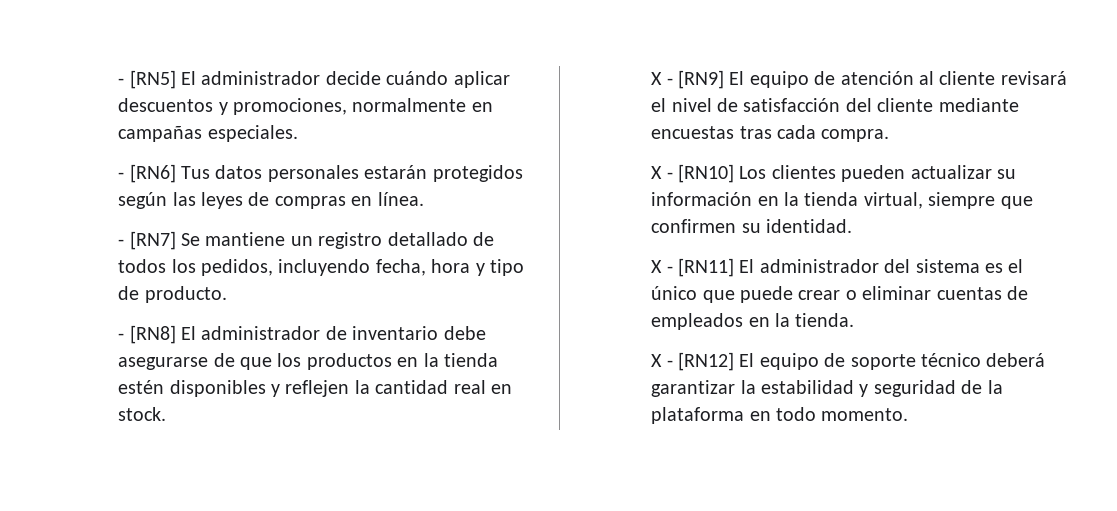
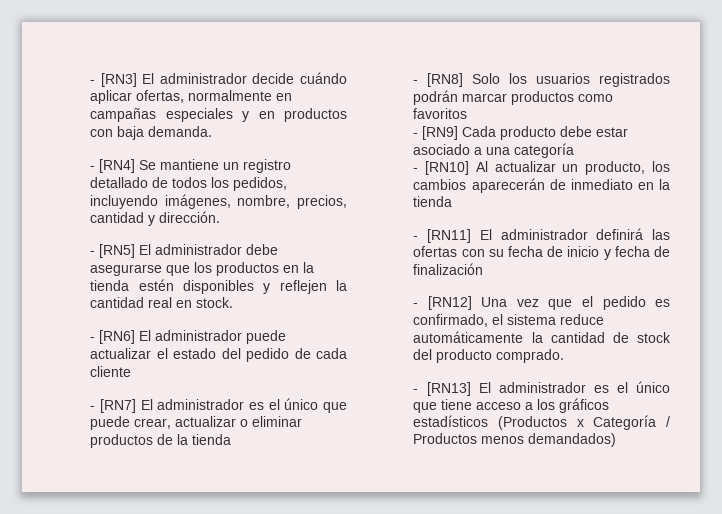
[118,70,176,89] - [RN5] -> [90,73,137,87] - [RN3]
[118,98,493,115] [118,125,298,142] [118,164,523,183] [118,192,424,209] [118,231,176,250] descuentos y promociones, normalmente en campañas especiales. // - [RN6] Tus datos personales estarán protegidos según las leyes de compras en línea. // - [RN7] -> [136,90,293,103] [90,108,347,122] [90,126,213,140] [90,159,136,173] ofertas, normalmente en campañas especiales y en productos con baja demanda. // - [RN4]
[375,259,524,276] [118,286,227,303] [118,325,439,344] fecha, hora y tipo de producto. // - [RN8] El administrador de inventario -> [164,194,347,209] [90,211,221,226] [90,244,243,258] imágenes, nombre, precios, cantidad y dirección. // - [RN5] El administrador
[213,353,235,367] de -> (163, 270) none
[651,70,1067,89] [651,98,1019,112] [651,125,890,142] [651,164,1016,183] [651,192,1033,209] [651,219,852,233] [651,258,980,277] X - [RN9] El equipo de atención al cliente revisará el nivel de satisfacción del cliente mediante encuestas tras cada compra. // X - [RN10] Los clientes pueden actualizar su información en la tienda virtual, siempre que confirmen su identidad. // X - [RN11] El administrador del sistema -> [90,330,287,344] [90,348,347,362] [90,366,132,377] [90,399,245,413] - [RN6] El administrador puede actualizar el estado del pedido de cada cliente // - [RN7] El administrador
[798,286,1028,300] [651,313,855,330] [651,352,1046,371] [651,380,1003,397] [651,407,909,424] crear o eliminar cuentas de empleados en la tienda. // X - [RN12] El equipo de soporte técnico deberá garantizar la estabilidad y seguridad de la plataforma en todo momento. -> [134,416,303,429] [90,434,232,448] [413,73,670,87] [413,90,614,105] [413,108,468,119] [413,126,629,140] [413,143,575,158] [413,161,670,175] [413,178,670,193] [413,196,453,207] [413,228,670,243] [413,246,670,260] [413,263,484,275] [413,296,670,310] [413,314,605,327] [413,331,671,343] [413,349,565,363] [413,381,670,396] [413,398,610,413] [413,415,670,430] [413,433,617,447] crear, actualizar o eliminar productos de la tienda // - [RN8] Solo los usuarios registrados podrán marcar productos como favoritos // - [RN9] Cada producto debe estar asociado a una categoría // - [RN10] Al actualizar un producto, los cambios aparecerán de inmediato en la tienda // - [RN11] El administrador definirá las ofertas con su fecha de inicio y fecha de finalización // - [RN12] Una vez que el pedido es confirmado, el sistema reduce automáticamente la cantidad de stock del producto comprado. // - [RN13] El administrador es el único que tiene acceso a los gráficos estadísticos (Productos x Categoría / Productos menos demandados)

